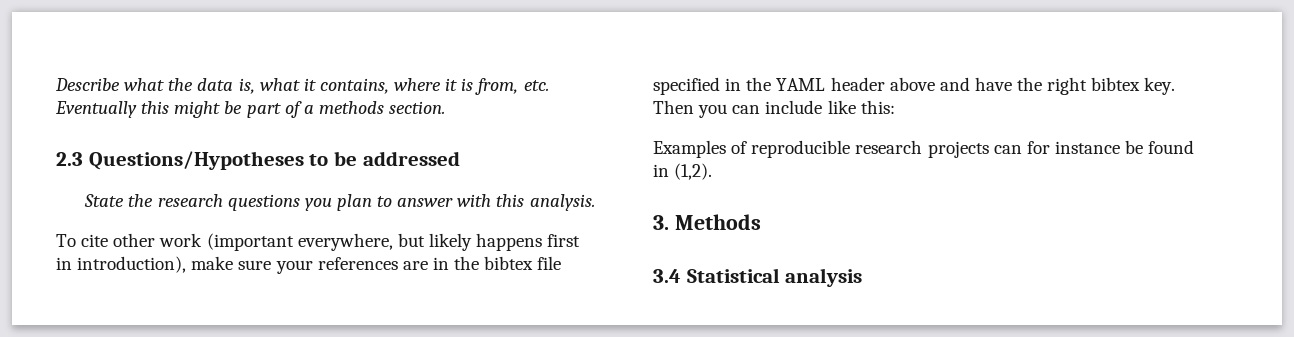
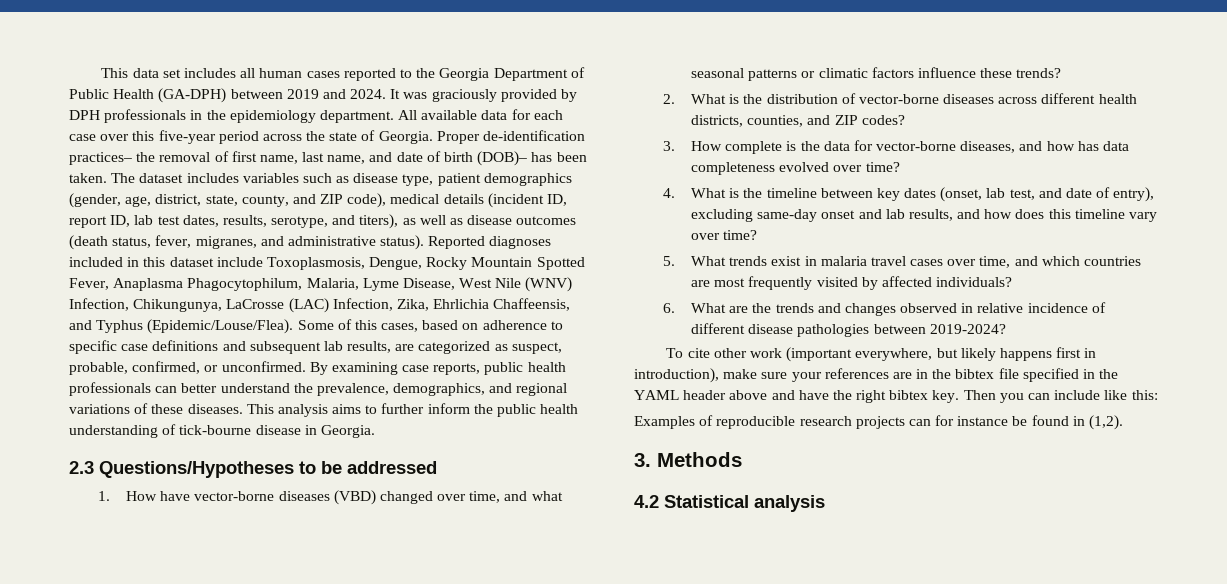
[55,78,549,95] [55,101,446,118] Describe what the data is, what it contains, where it is from, etc. Eventually this might be part of a methods section. -> [101,67,585,81] [69,88,578,103] [69,109,563,123] [69,130,586,144] [69,151,587,166] [69,173,572,186] [69,193,568,208] [69,214,577,229] [69,235,552,250] [69,257,585,270] [69,277,573,292] [69,298,571,313] [69,319,563,334] [69,340,562,354] [69,361,566,375] [69,382,568,396] [69,403,579,417] [69,424,375,438] This data set includes all human cases reported to the Georgia Department of Public Health (GA-DPH) between 2019 and 2024. It was graciously provided by DPH professionals in the epidemiology department. All available data for each case over this five-year period across the state of Georgia. Proper de-identification practices– the removal of first name, last name, and date of birth (DOB)– has been taken. The dataset includes variables such as disease type, patient demographics (gender, age, district, state, county, and ZIP code), medical details (incident ID, report ID, lab test dates, results, serotype, and titers), as well as disease outcomes (death status, fever, migranes, and administrative status). Reported diagnoses included in this dataset include Toxoplasmosis, Dengue, Rocky Mountain Spotted Fever, Anaplasma Phagocytophilum, Malaria, Lyme Disease, West Nile (WNV) Infection, Chikungunya, LaCrosse (LAC) Infection, Zika, Ehrlichia Chaffeensis, and Typhus (Epidemic/Louse/Flea). Some of this cases, based on adherence to specific case definitions and subsequent lab results, are categorized as suspect, probable, confirmed, or unconfirmed. By examining case reports, public health professionals can better understand the prevalence, demographics, and regional variations of these diseases. This analysis aims to further inform the public health understanding of tick-bourne disease in Georgia.
[84,194,595,211] State the research questions you plan to answer with this analysis. -> [97,490,563,505] [690,67,1062,81] [662,93,1137,104] [690,115,905,127] [662,140,1130,154] [690,162,900,175] [662,187,1155,202] [690,209,1158,222] [690,230,758,240] [662,256,1142,268] [690,276,1013,290] [662,302,1106,316] [690,323,1006,337] 1. How have vector-borne diseases (VBD) changed over time, and what seasonal patterns or climatic factors influence these trends? // 2. What is the distribution of vector-borne diseases across different health districts, counties, and ZIP codes? // 3. How complete is the data for vector-borne diseases, and how has data completeness evolved over time? // 4. What is the timeline between key dates (onset, lab test, and date of entry), excluding same-day onset and lab results, and how does this timeline vary over time? // 5. What trends exist in malaria travel cases over time, and which countries are most frequently visited by affected individuals? // 6. What are the trends and changes observed in relative incidence of different disease pathologies between 2019-2024?
[653,269,681,283] 3.4 -> [634,495,659,508] 4.2

